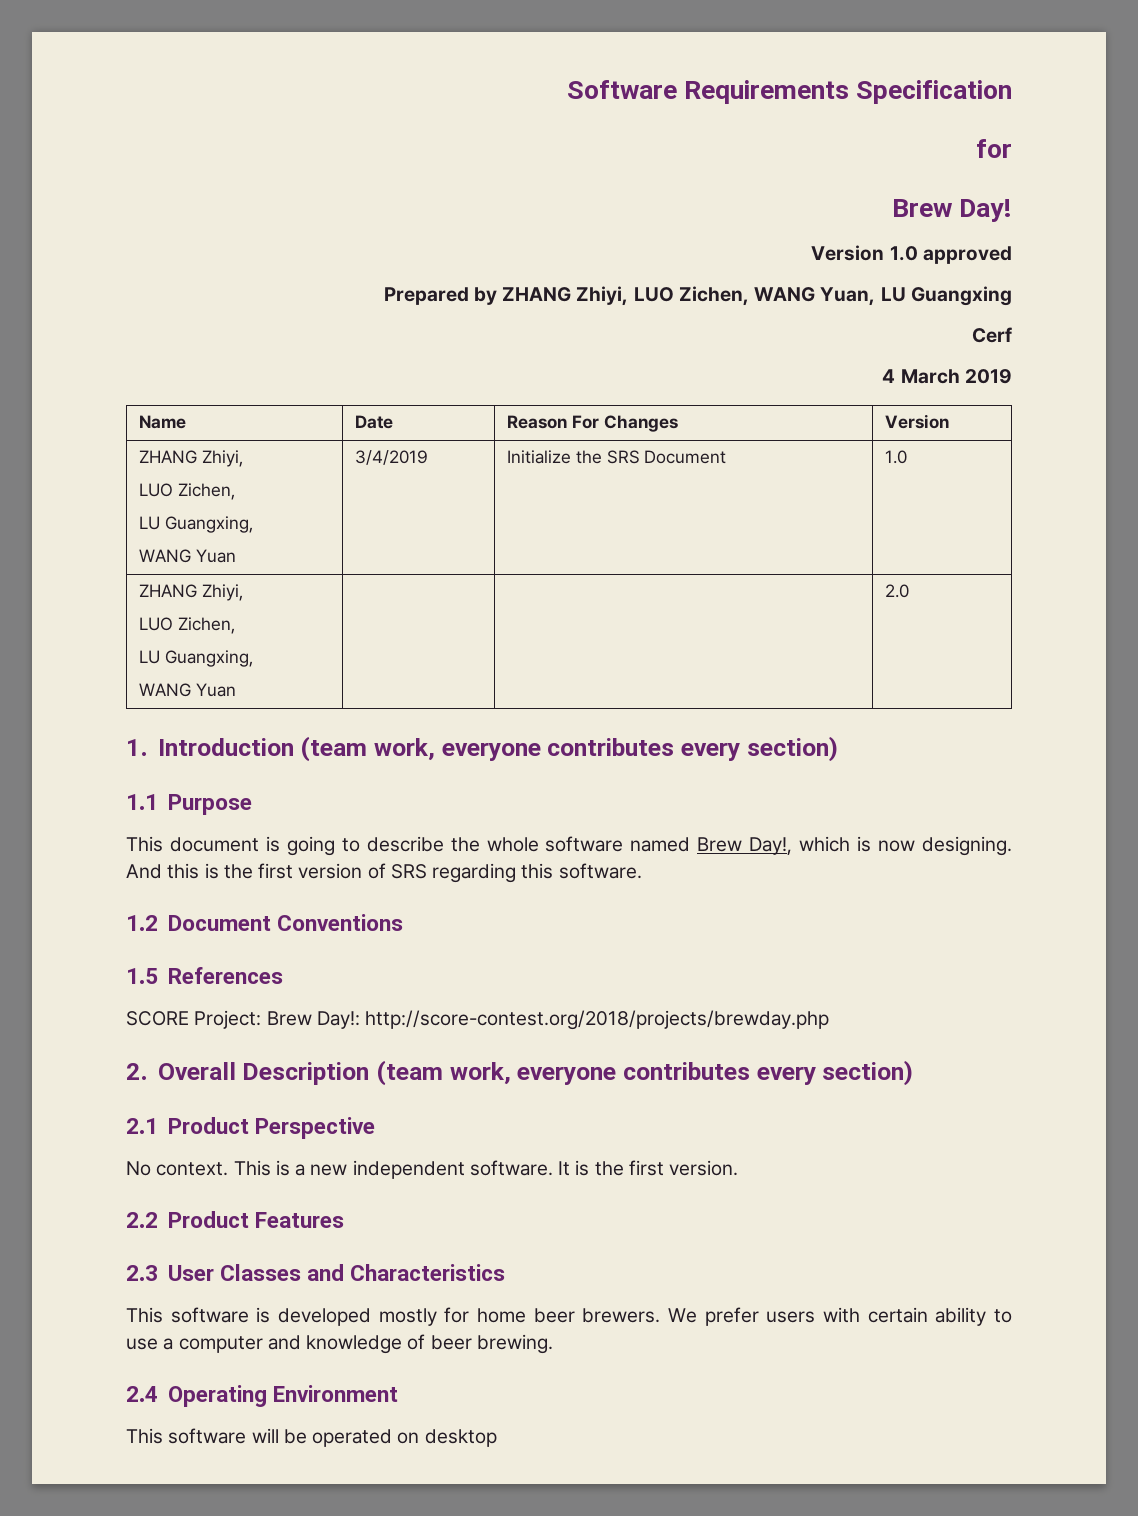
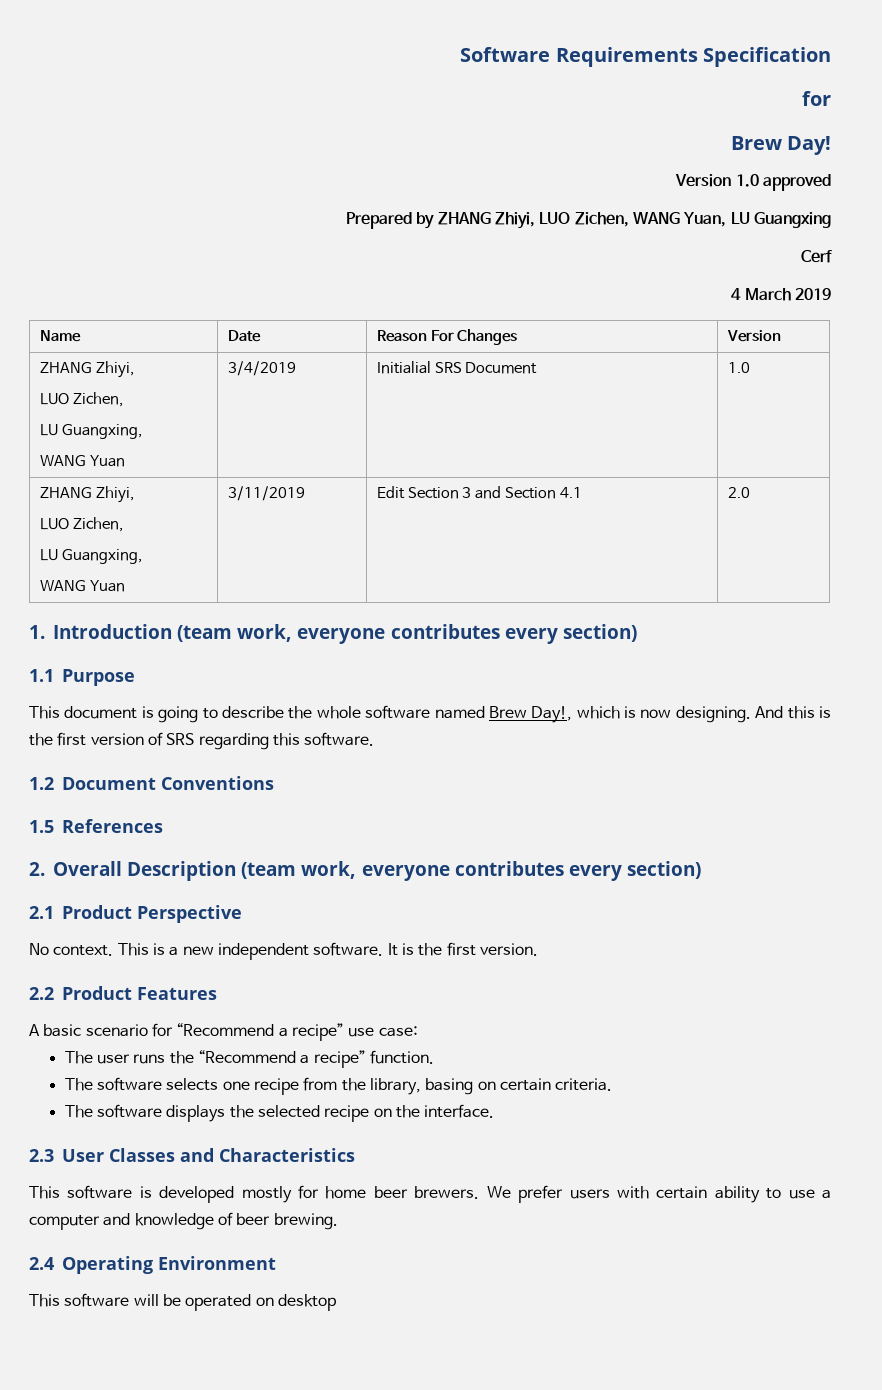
[507,450,602,464] Initialize the -> [376,361,431,374] Initialial
(236, 690) | -> [227,486,305,501] [376,486,583,499] 3/11/2019 | Edit Section 3 and Section 4.1
[126,1010,830,1030] // SCORE Project: Brew Day!: http://score-contest.org/2018/projects/brewday.php -> (163, 826) none
(344, 1220) none -> [29,1023,418,1041] [64,1050,435,1068] [64,1077,613,1095] [64,1104,495,1122] // A basic scenario for “Recommend a recipe” use case: // The user runs the “Recommend a recipe” function. // The software selects one recipe from the library, basing on certain criteria. // The software displays the selected recipe on the interface.

